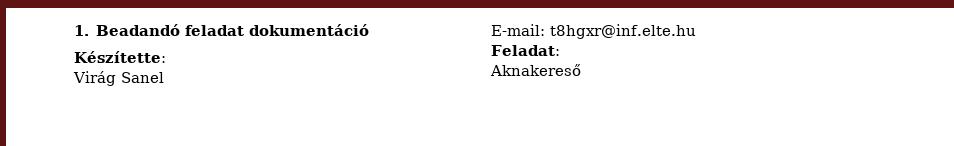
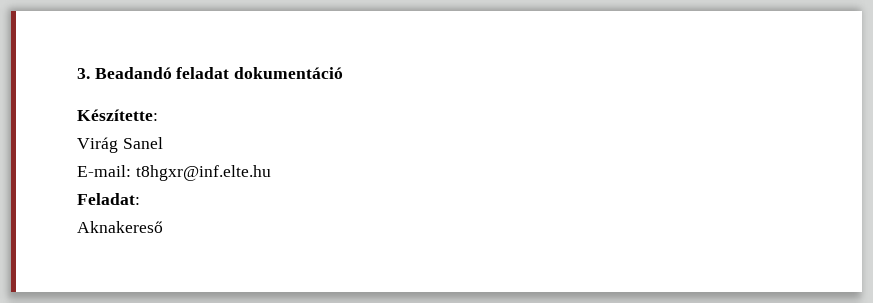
[74,25,89,36] 1. -> [77,68,90,79] 3.

